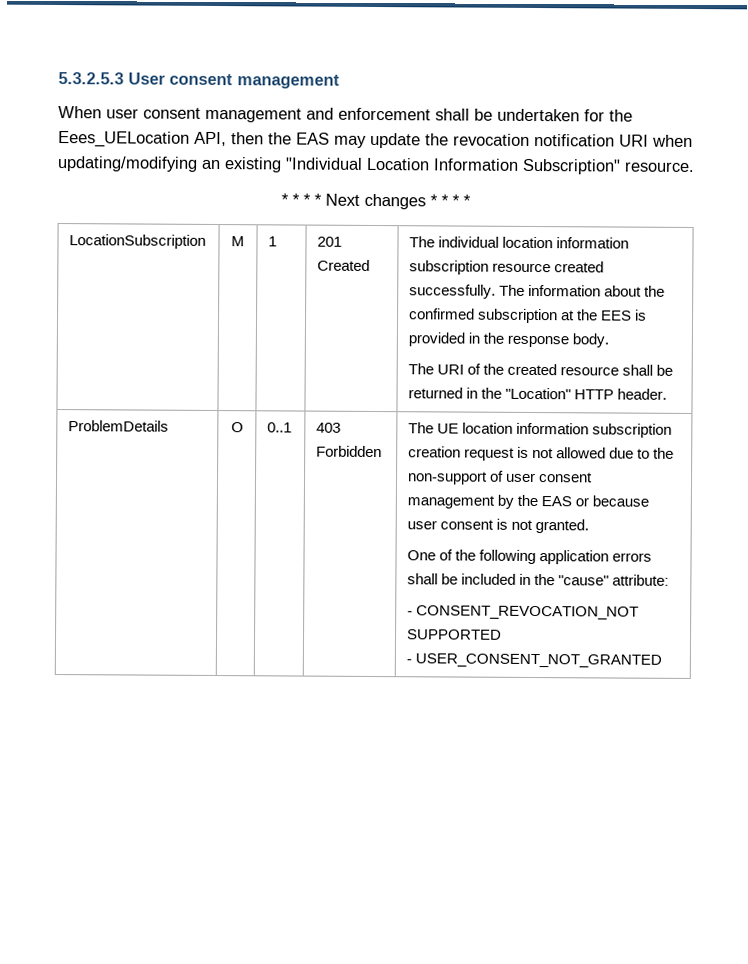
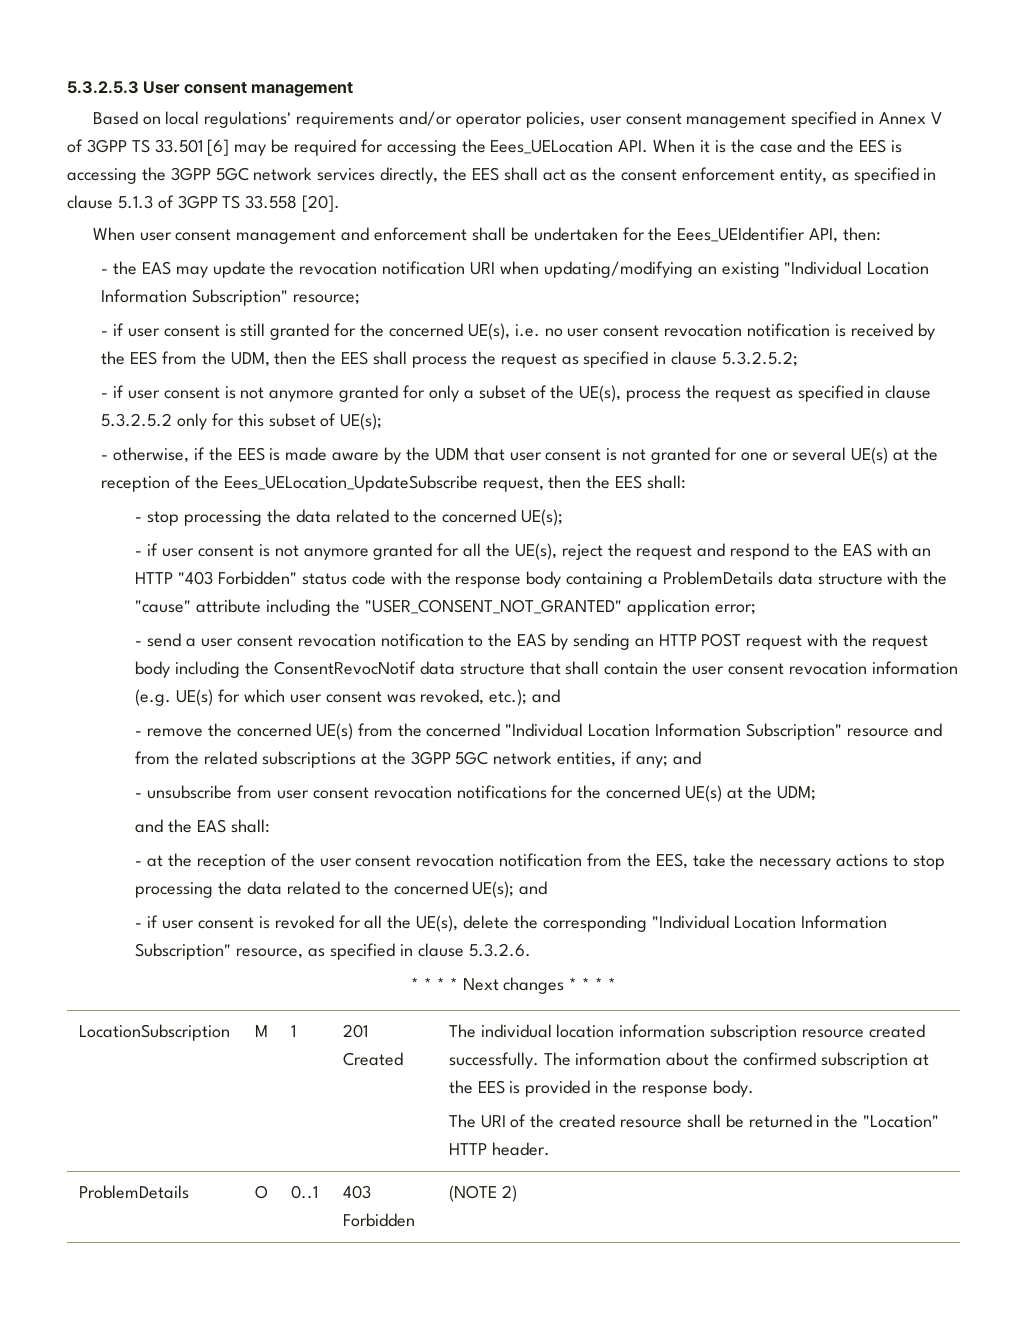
(340, 81) none -> [92,111,942,128] [67,139,903,156] [67,167,937,184] [67,195,341,212] // Based on local regulations' requirements and/or operator policies, user consent management specified in Annex V of 3GPP TS 33.501 [6] may be required for accessing the Eees_UELocation API. When it is the case and the EES is accessing the 3GPP 5GC network services directly, the EES shall act as the consent enforcement entity, as specified in clause 5.1.3 of 3GPP TS 33.558 [20].
[58,131,264,148] Eees_UELocation API, then -> [677,227,881,243] [101,269,109,274] Eees_UEIdentifier API, then: // -
[624,161,695,173] resource. -> [292,294,360,305] [101,323,935,340] [101,351,798,368] [101,385,932,402] [101,413,383,430] [101,447,938,464] [101,475,687,492] [135,509,564,526] [135,543,932,560] [135,571,948,588] [135,599,756,616] [135,633,928,650] [135,661,958,678] [135,689,561,706] [135,723,942,740] [135,751,701,768] [135,785,816,802] [135,819,270,833] [135,853,945,870] [135,881,548,898] [135,915,888,932] [135,943,531,960] resource; // - if user consent is still granted for the concerned UE(s), i.e. no user consent revocation notification is received by the EES from the UDM, then the EES shall process the request as specified in clause 5.3.2.5.2; // - if user consent is not anymore granted for only a subset of the UE(s), process the request as specified in clause 5.3.2.5.2 only for this subset of UE(s); // - otherwise, if the EES is made aware by the UDM that user consent is not granted for one or several UE(s) at the reception of the Eees_UELocation_UpdateSubscribe request, then the EES shall: // - stop processing the data related to the concerned UE(s); // - if user consent is not anymore granted for all the UE(s), reject the request and respond to the EAS with an HTTP "403 Forbidden" status code with the response body containing a ProblemDetails data structure with the "cause" attribute including the "USER_CONSENT_NOT_GRANTED" application error; // - send a user consent revocation notification to the EAS by sending an HTTP POST request with the request body including the ConsentRevocNotif data structure that shall contain the user consent revocation information (e.g. UE(s) for which user consent was revoked, etc.); and // - remove the concerned UE(s) from the concerned "Individual Location Information Subscription" resource and from the related subscriptions at the 3GPP 5GC network entities, if any; and // - unsubscribe from user consent revocation notifications for the concerned UE(s) at the UDM; // and the EAS shall: // - at the reception of the user consent revocation notification from the EES, take the necessary actions to stop processing the data related to the concerned UE(s); and // - if user consent is revoked for all the UE(s), delete the corresponding "Individual Location Information Subscription" resource, as specified in clause 5.3.2.6.
[408,422,673,438] [408,446,675,461] [407,470,594,485] [407,494,650,509] [407,518,590,534] [407,549,653,565] [407,573,670,586] [407,605,640,620] [407,629,503,640] [406,653,663,668] The UE location information subscription creation request is not allowed due to the non-support of user consent management by the EAS or because user consent is not granted. // One of the following application errors shall be included in the "cause" attribute: // - CONSENT_REVOCATION_NOT SUPPORTED // - USER_CONSENT_NOT_GRANTED -> [448,1185,517,1202] (NOTE 2)

